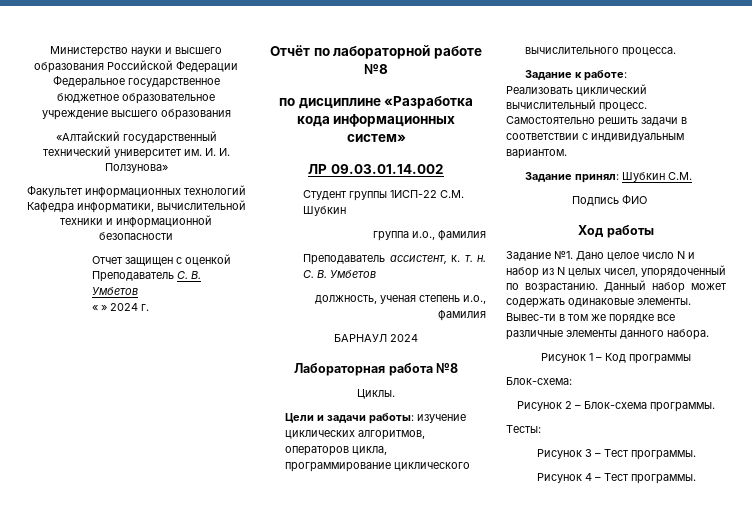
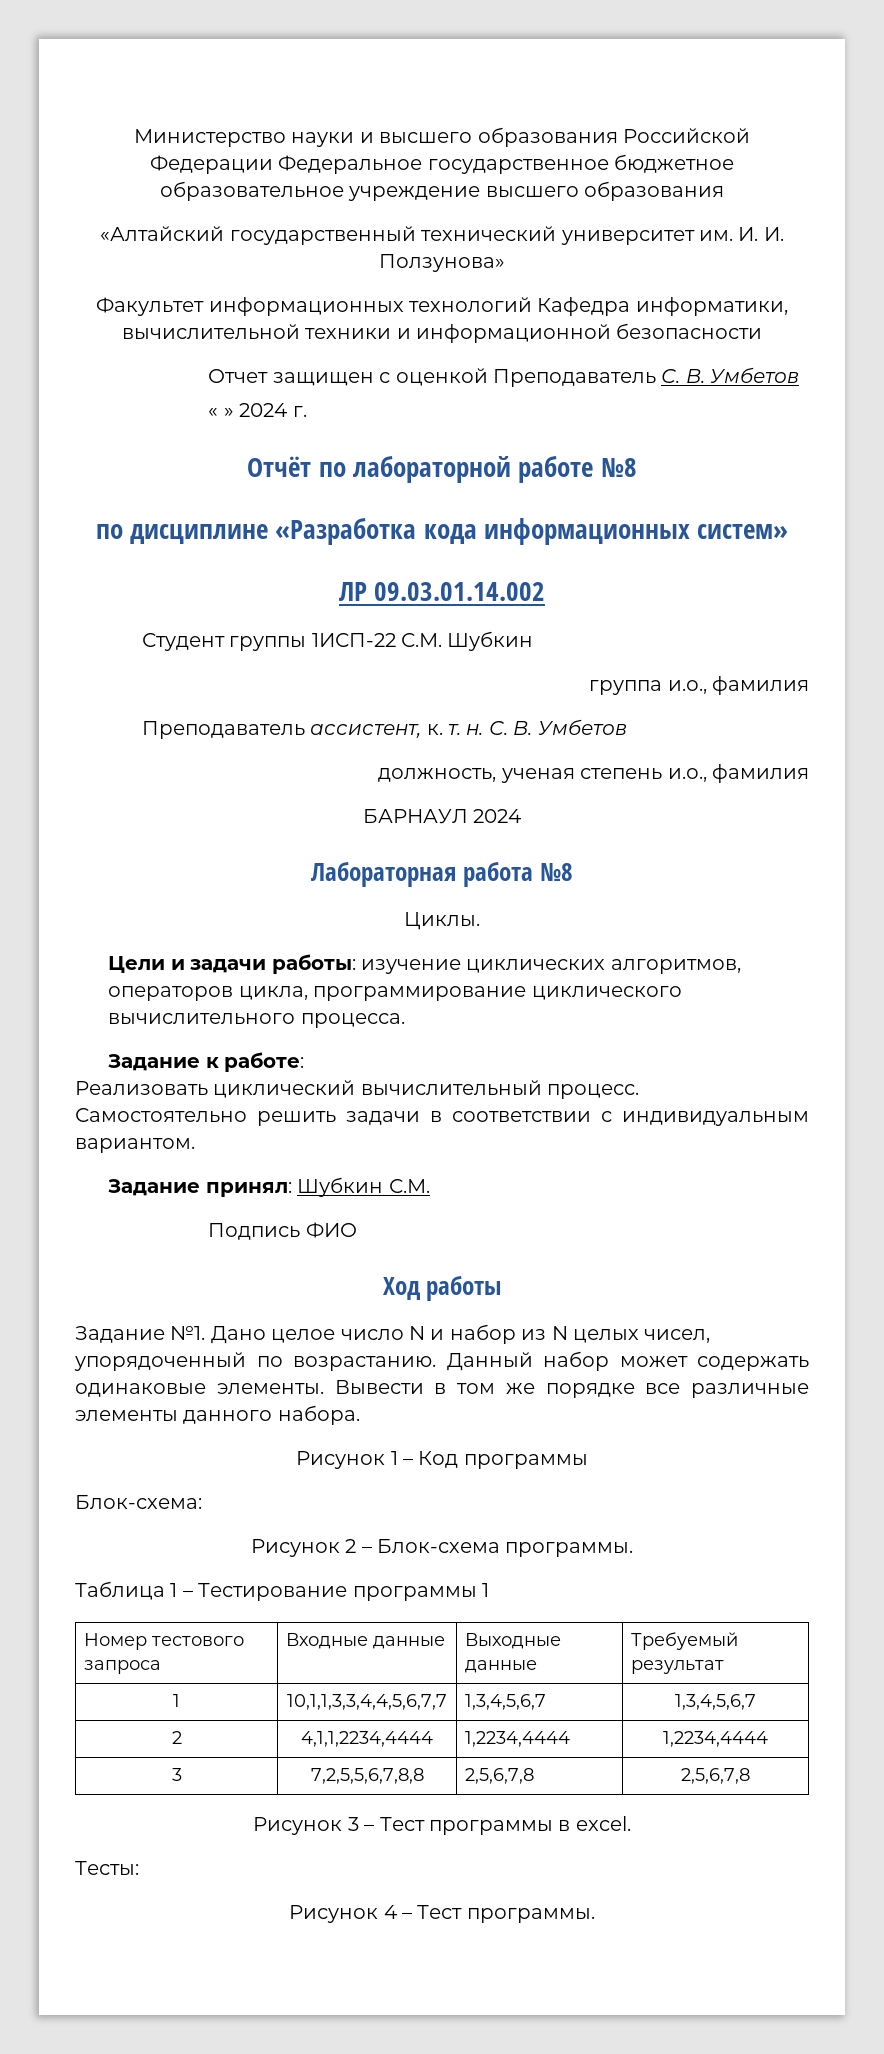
[506,313,556,321] Вывес-ти -> [334,1380,424,1395] Вывести
[506,425,541,433] Тесты: -> [75,1581,489,1601] [84,1633,245,1650] [84,1660,162,1674] [286,1633,446,1649] [465,1633,562,1649] [465,1660,538,1673] [631,1632,739,1650] [631,1660,725,1674] [173,1694,180,1707] [287,1694,447,1710] [465,1694,547,1710] [675,1694,756,1710] [171,1731,182,1744] [301,1731,433,1747] [465,1731,571,1747] [663,1731,768,1747] [171,1768,182,1781] [310,1768,424,1784] [465,1768,535,1784] [681,1768,750,1784] Таблица 1 – Тестирование программы 1 // Номер тестового запроса | Входные данные | Выходные данные | Требуемый результат // 1 | 10,1,1,3,3,4,4,5,6,7,7 | 1,3,4,5,6,7 | 1,3,4,5,6,7 // 2 | 4,1,1,2234,4444 | 1,2234,4444 | 1,2234,4444 // 3 | 7,2,5,5,6,7,8,8 | 2,5,6,7,8 | 2,5,6,7,8
[630,450,696,460] программы. -> [428,1816,631,1835] [75,1861,139,1876] программы в excel. // Тесты:

